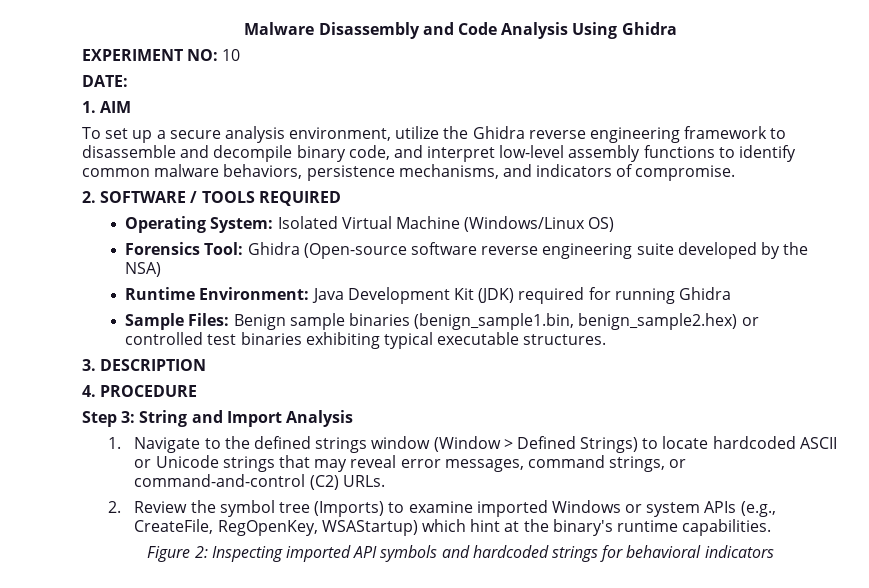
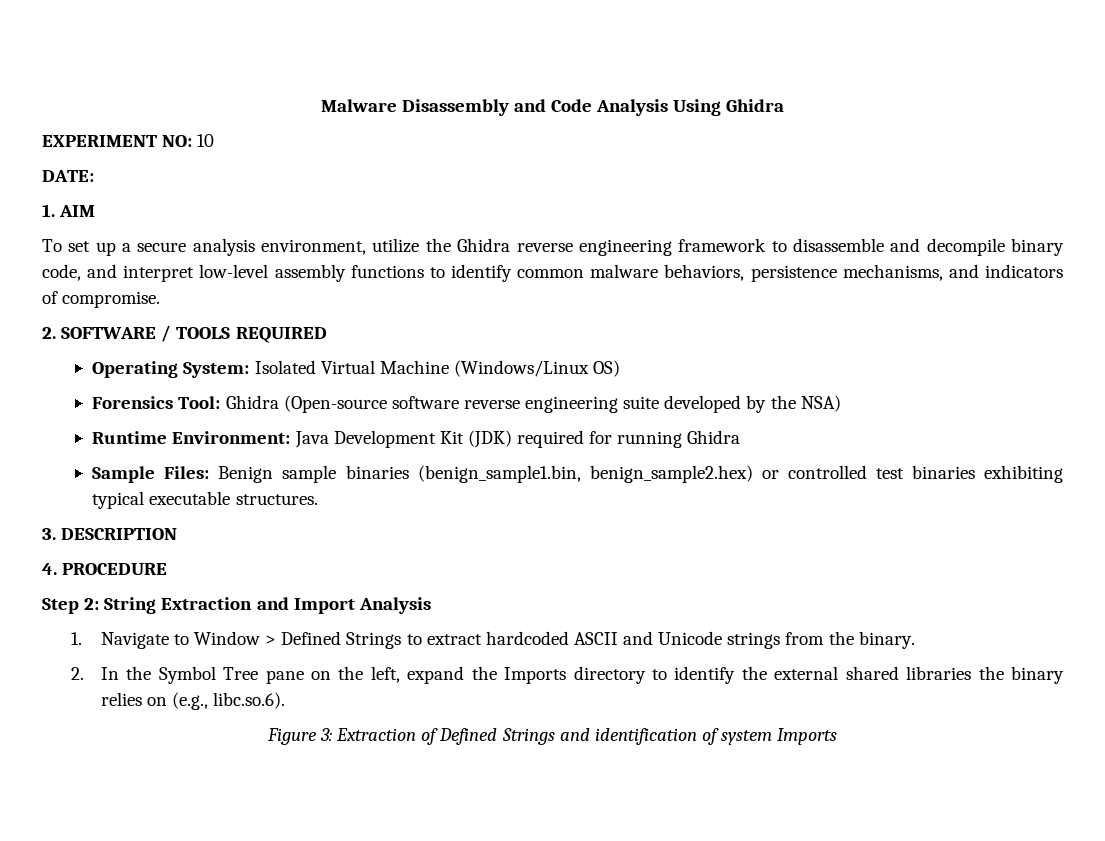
[121,410,188,427] 3: String -> [84,597,253,614] 2: String Extraction
[224,436,709,453] the defined strings window (Window > Defined Strings) to locate -> [194,631,482,649] Window > Defined Strings to extract
[134,459,152,468] or -> [623,631,654,645] and
[278,455,687,472] [134,474,385,490] [108,500,776,517] [134,519,772,536] [147,545,774,562] that may reveal error messages, command strings, or command-and-control (C2) URLs. // 2. Review the symbol tree (Imports) to examine imported Windows or system APIs (e.g., CreateFile, RegOpenKey, WSAStartup) which hint at the binary's runtime capabilities. // Figure 2: Inspecting imported API symbols and hardcoded strings for behavioral indicators -> [785,631,915,649] [71,666,1064,684] [100,692,286,710] [266,728,838,745] from the binary. // 2. In the Symbol Tree pane on the left, expand the Imports directory to identify the external shared libraries the binary relies on (e.g., libc.so.6). // Figure 3: Extraction of Defined Strings and identification of system Imports

